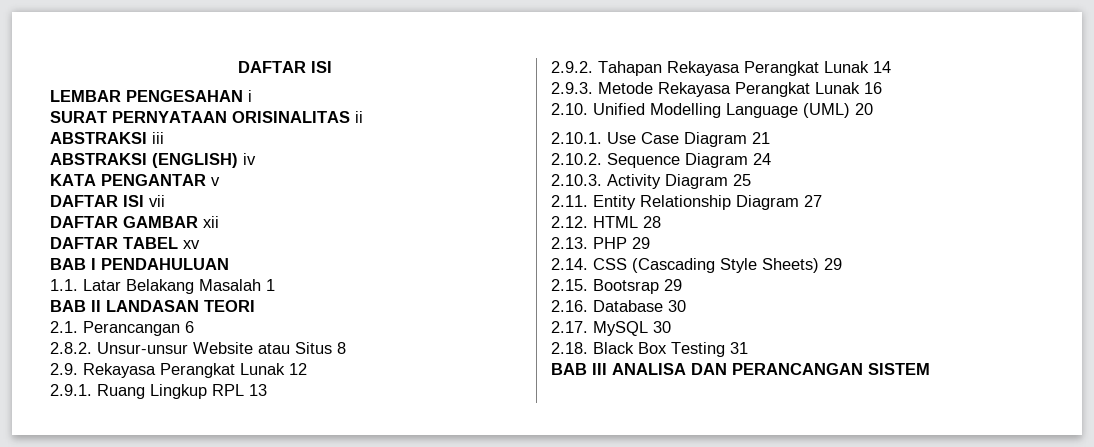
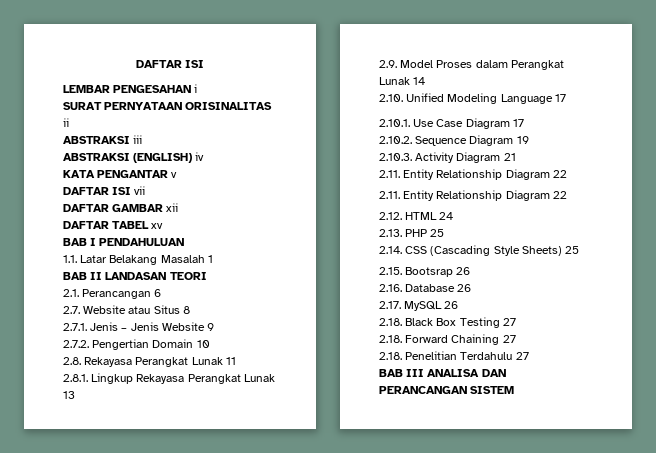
[50,342,188,354] 2.8.2. Unsur-unsur -> [63,306,80,314] 2.7.
[50,363,307,378] [50,384,267,399] [551,61,891,76] [551,82,882,97] [551,103,873,118] 2.9. Rekayasa Perangkat Lunak 12 // 2.9.1. Ruang Lingkup RPL 13 // 2.9.2. Tahapan Rekayasa Perangkat Lunak 14 // 2.9.3. Metode Rekayasa Perangkat Lunak 16 // 2.10. Unified Modelling Language (UML) 20 -> [63,322,215,331] [63,339,210,350] [63,357,236,367] [63,373,275,384] [63,391,75,399] [379,60,564,70] [379,77,426,85] [379,93,566,104] 2.7.1. Jenis – Jenis Website 9 // 2.7.2. Pengertian Domain 10 // 2.8. Rekayasa Perangkat Lunak 11 // 2.8.1. Lingkup Rekayasa Perangkat Lunak 13 // 2.9. Model Proses dalam Perangkat Lunak 14 // 2.10. Unified Modeling Language 17
[752,132,770,144] 21 -> [512,119,524,127] 17
[753,153,771,165] 24 -> [516,136,529,144] 19
[733,174,751,186] [551,195,822,210] 25 // 2.11. Entity Relationship Diagram 27 -> [503,153,516,161] [379,169,567,180] [379,190,567,201] 21 // 2.11. Entity Relationship Diagram 22 // 2.11. Entity Relationship Diagram 22
[643,216,661,228] 28 -> [439,212,454,220] 24
[632,237,650,249] 29 -> [430,229,445,237] 25
[824,258,842,270] 29 -> [565,246,580,254] 25
[664,279,682,291] 29 -> [456,267,471,275] 26
[668,300,686,312] 30 -> [457,284,472,292] 26
[653,321,671,333] 30 -> [444,301,459,309] 26
[730,342,748,354] 31 -> [502,318,516,326] [379,334,516,345] [379,351,529,360] 27 // 2.18. Forward Chaining 27 // 2.18. Penelitian Terdahulu 27

